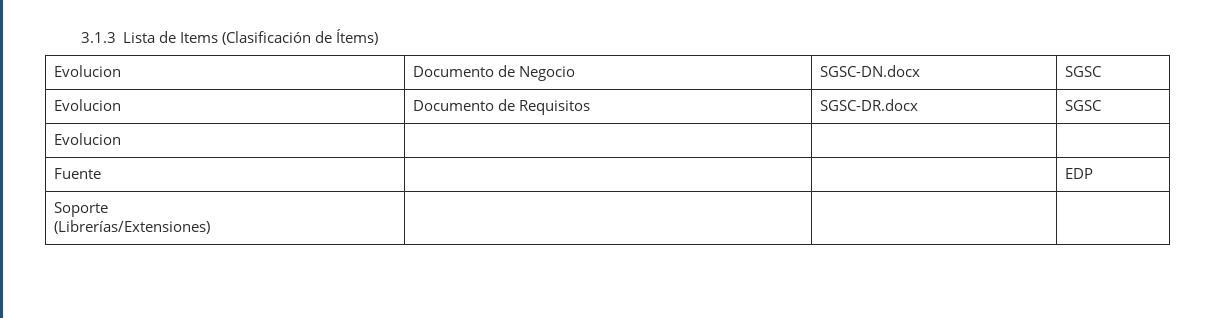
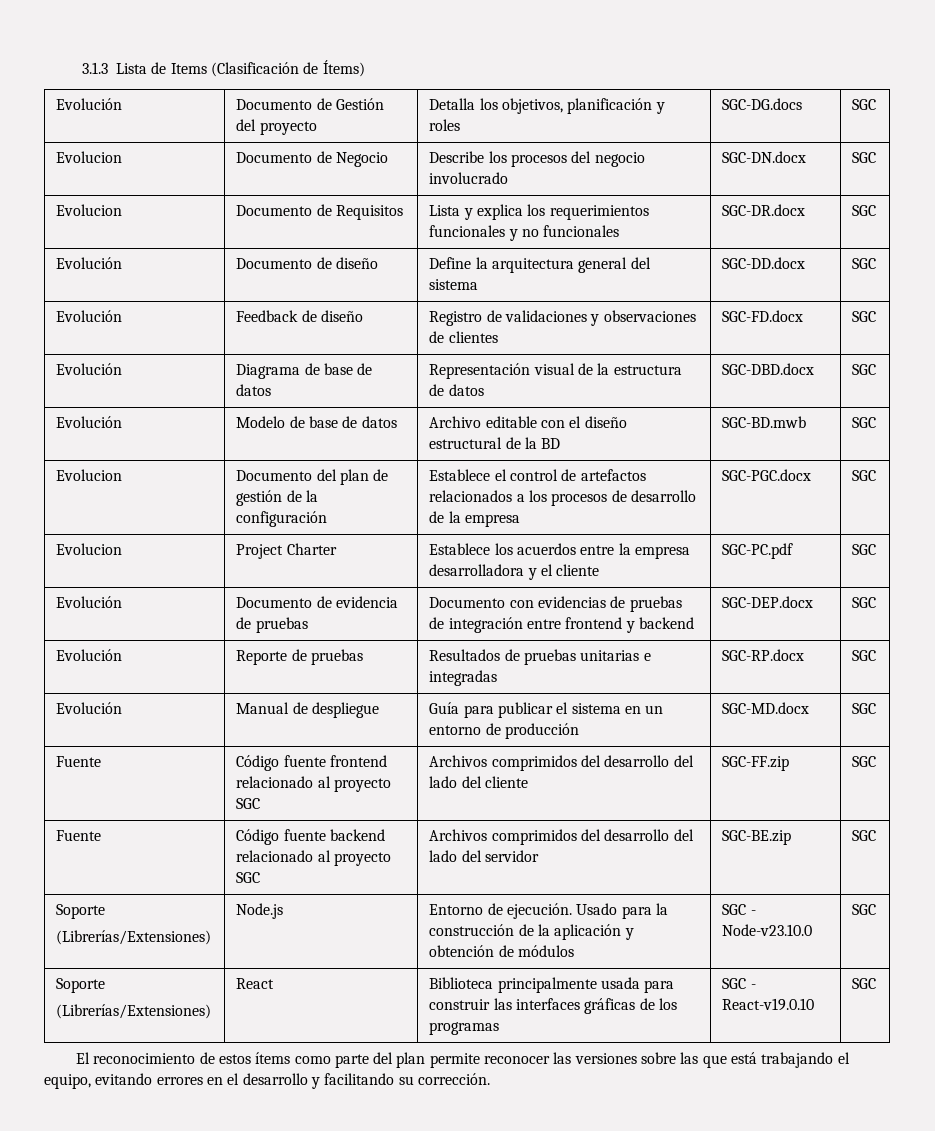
[53,65,121,77] [412,65,576,81] [819,65,920,77] [1064,66,1102,77] [53,99,121,111] [412,99,591,115] [819,99,918,111] [1064,100,1102,111] [53,133,121,145] [53,168,101,179] [1064,168,1093,179] [53,202,108,217] [53,220,210,234] Evolucion | Documento de Negocio | SGSC-DN.docx | SGSC // Evolucion | Documento de Requisitos | SGSC-DR.docx | SGSC // Evolucion | | | // Fuente | | | EDP // Soporte // (Librerías/Extensiones) | | | -> [56,98,123,110] [236,98,384,110] [236,119,317,135] [429,98,665,114] [429,119,461,131] [722,98,803,110] [852,99,877,110] [56,151,123,163] [236,151,388,167] [429,151,645,167] [429,172,509,184] [722,151,807,163] [852,152,877,163] [56,204,123,216] [236,204,403,220] [429,204,649,220] [429,225,620,241] [722,204,806,216] [852,205,877,216] [56,257,123,269] [236,257,378,269] [429,257,651,273] [429,279,479,290] [722,257,806,269] [852,258,877,269] [56,310,123,322] [236,310,363,322] [429,310,696,326] [429,331,498,343] [722,310,804,322] [852,311,877,322] [56,363,123,375] [236,363,373,379] [236,384,272,396] [429,363,682,379] [429,384,484,396] [722,363,815,375] [852,364,877,375] [56,416,123,428] [236,416,397,428] [429,416,627,428] [429,437,561,449] [722,416,807,428] [852,417,877,428] [56,469,123,481] [236,469,389,485] [236,490,318,506] [236,511,328,527] [429,469,646,481] [429,490,696,506] [429,511,520,527] [722,469,812,481] [852,470,877,481] [56,543,123,555] [236,543,337,559] [429,543,690,559] [429,564,600,580] [722,543,794,559] [852,544,877,555] [56,596,123,608] [236,596,398,608] [236,617,308,633] [429,596,682,612] [429,617,694,633] [722,596,814,608] [852,597,877,608] [56,649,123,661] [236,649,363,665] [429,649,651,665] [429,670,498,686] [722,649,805,661] [852,650,877,661] [56,702,123,714] [236,702,379,718] [429,702,664,718] [429,723,579,739] [722,702,810,714] [852,703,877,714] [56,756,102,767] [236,755,387,771] [236,776,391,792] [236,798,261,809] [429,755,694,771] [429,776,528,788] [722,756,790,771] [852,756,877,767] [56,830,102,841] [236,829,385,845] [236,850,391,866] [236,872,261,883] [429,829,694,845] [429,850,539,862] [722,830,792,845] [852,830,877,841] [56,904,106,919] [56,930,212,945] [236,903,284,919] [429,903,668,919] [429,924,634,940] [429,945,574,957] [722,904,756,915] [722,924,813,936] [852,904,877,915] [56,978,106,993] [56,1004,212,1019] [236,978,275,989] [429,977,675,993] [429,998,677,1014] [429,1022,500,1035] [722,978,756,989] [722,998,815,1011] [852,978,877,989] [75,1052,850,1068] [44,1073,490,1089] Evolución | Documento de Gestión del proyecto | Detalla los objetivos, planificación y roles | SGC-DG.docs | SGC // Evolucion | Documento de Negocio | Describe los procesos del negocio involucrado | SGC-DN.docx | SGC // Evolucion | Documento de Requisitos | Lista y explica los requerimientos funcionales y no funcionales | SGC-DR.docx | SGC // Evolución | Documento de diseño | Define la arquitectura general del sistema | SGC-DD.docx | SGC // Evolución | Feedback de diseño | Registro de validaciones y observaciones de clientes | SGC-FD.docx | SGC // Evolución | Diagrama de base de datos | Representación visual de la estructura de datos | SGC-DBD.docx | SGC // Evolución | Modelo de base de datos | Archivo editable con el diseño estructural de la BD | SGC-BD.mwb | SGC // Evolucion | Documento del plan de gestión de la configuración | Establece el control de artefactos relacionados a los procesos de desarrollo de la empresa | SGC-PGC.docx | SGC // Evolucion | Project Charter | Establece los acuerdos entre la empresa desarrolladora y el cliente | SGC-PC.pdf | SGC // Evolución | Documento de evidencia de pruebas | Documento con evidencias de pruebas de integración entre frontend y backend | SGC-DEP.docx | SGC // Evolución | Reporte de pruebas | Resultados de pruebas unitarias e integradas | SGC-RP.docx | SGC // Evolución | Manual de despliegue | Guía para publicar el sistema en un entorno de producción | SGC-MD.docx | SGC // Fuente | Código fuente frontend relacionado al proyecto SGC | Archivos comprimidos del desarrollo del lado del cliente | SGC-FF.zip | SGC // Fuente | Código fuente backend relacionado al proyecto SGC | Archivos comprimidos del desarrollo del lado del servidor | SGC-BE.zip | SGC // Soporte // (Librerías/Extensiones) | Node.js | Entorno de ejecución. Usado para la construcción de la aplicación y obtención de módulos | SGC - Node-v23.10.0 | SGC // Soporte // (Librerías/Extensiones) | React | Biblioteca principalmente usada para construir las interfaces gráficas de los programas | SGC - React-v19.0.10 | SGC // El reconocimiento de estos ítems como parte del plan permite reconocer las versiones sobre las que está trabajando el equipo, evitando errores en el desarrollo y facilitando su corrección.

